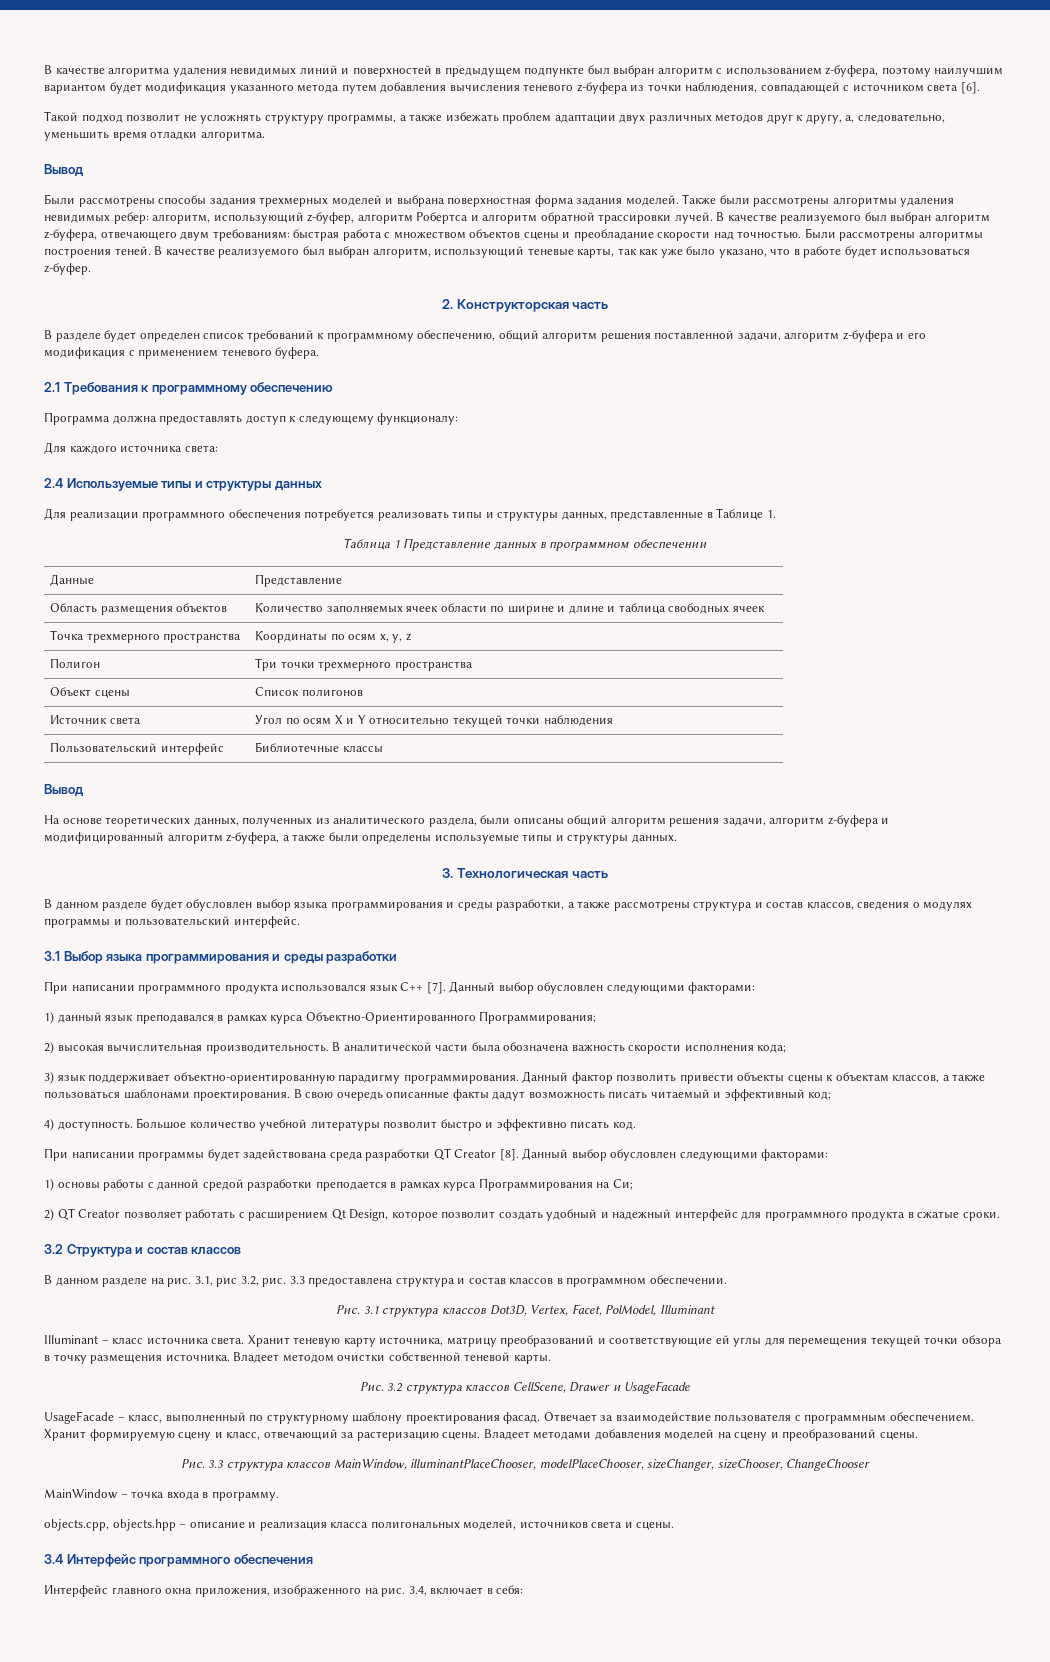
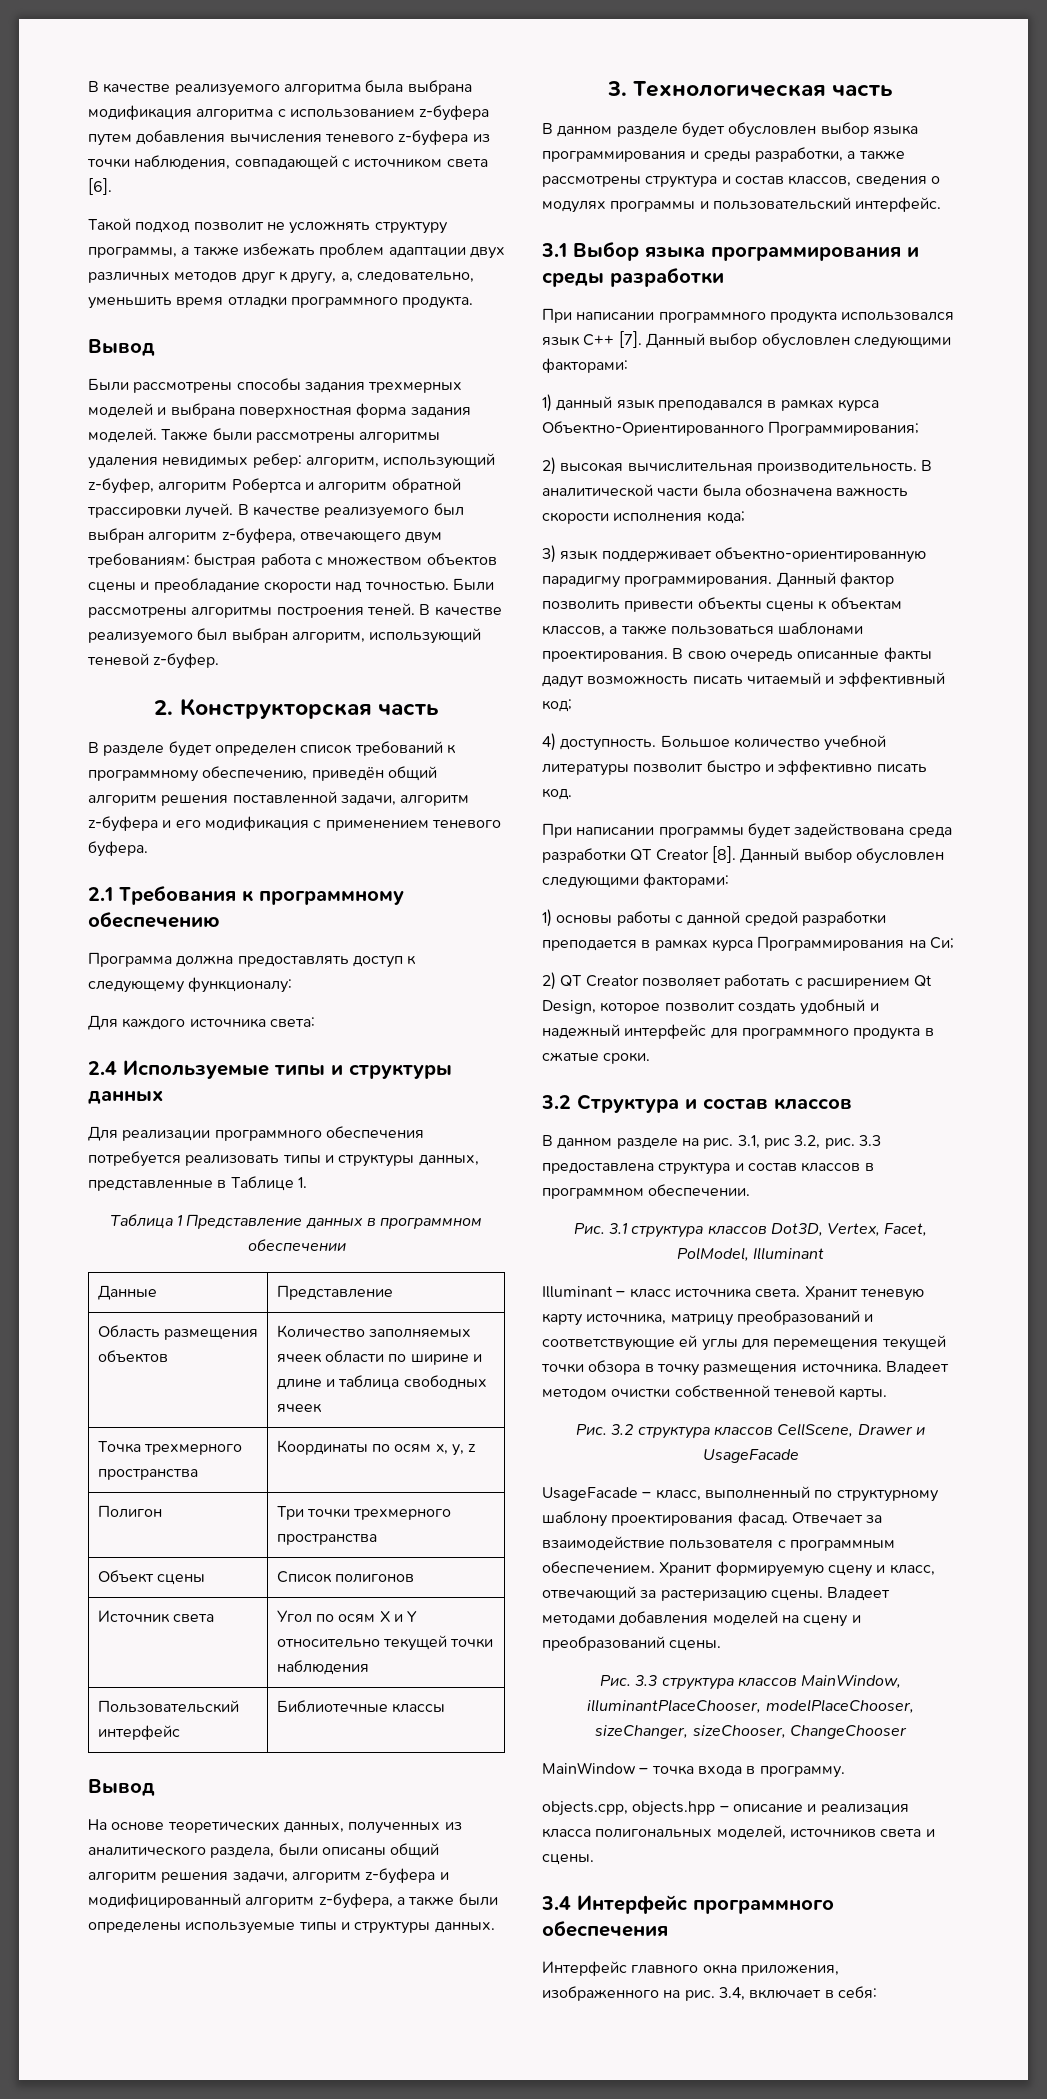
[44,65,1004,77] [44,82,340,94] В качестве алгоритма удаления невидимых линий и поверхностей в предыдущем подпункте был выбран алгоритм с использованием z-буфера, поэтому наилучшим вариантом будет модификация указанного метода -> [88,80,472,96] [88,105,490,121] В качестве реализуемого алгоритма была выбрана модификация алгоритма с использованием z-буфера
[200,131,265,141] алгоритма. -> [290,296,474,309] программного продукта.
[527,246,971,258] теневые карты, так как уже было указано, что в работе будет использоваться -> [87,653,149,665] теневой
(496, 335) none -> [311,767,384,781] приведён

